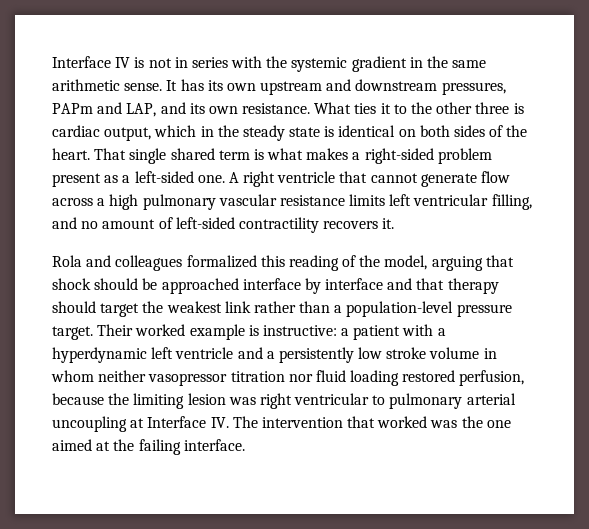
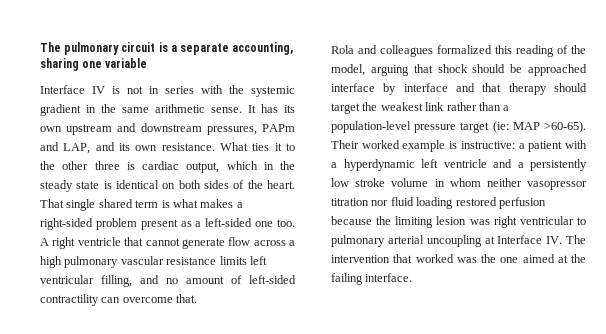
(52, 62) none -> [40,42,294,55] [40,58,148,71] The pulmonary circuit is a separate accounting, sharing one variable //
[197,175,225,183] one. -> [255,219,295,227] one too.
[323,218,395,229] recovers it. -> [101,294,198,303] can overcome that.
[52,326,93,340] target. -> [460,121,586,133] target (ie: MAP >60-65).
[459,370,525,386] perfusion, -> [498,197,546,209] perfusion

